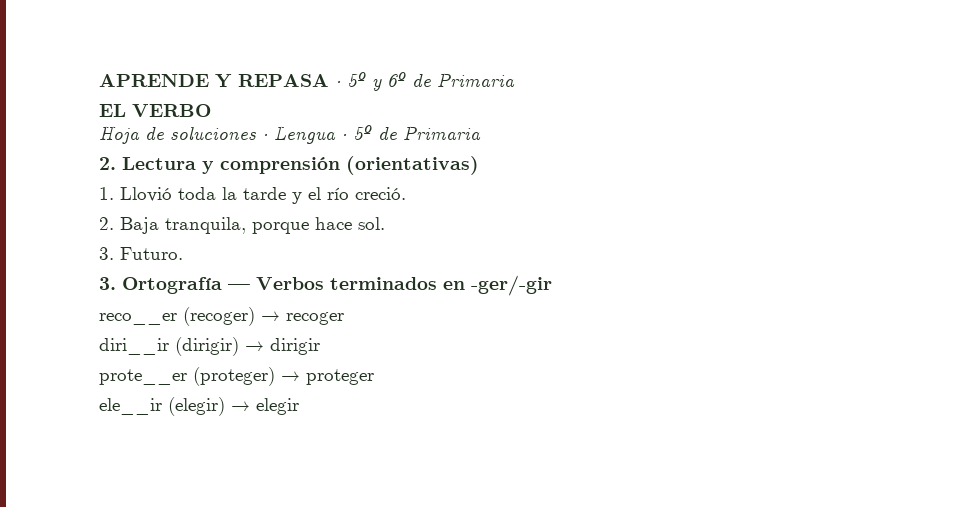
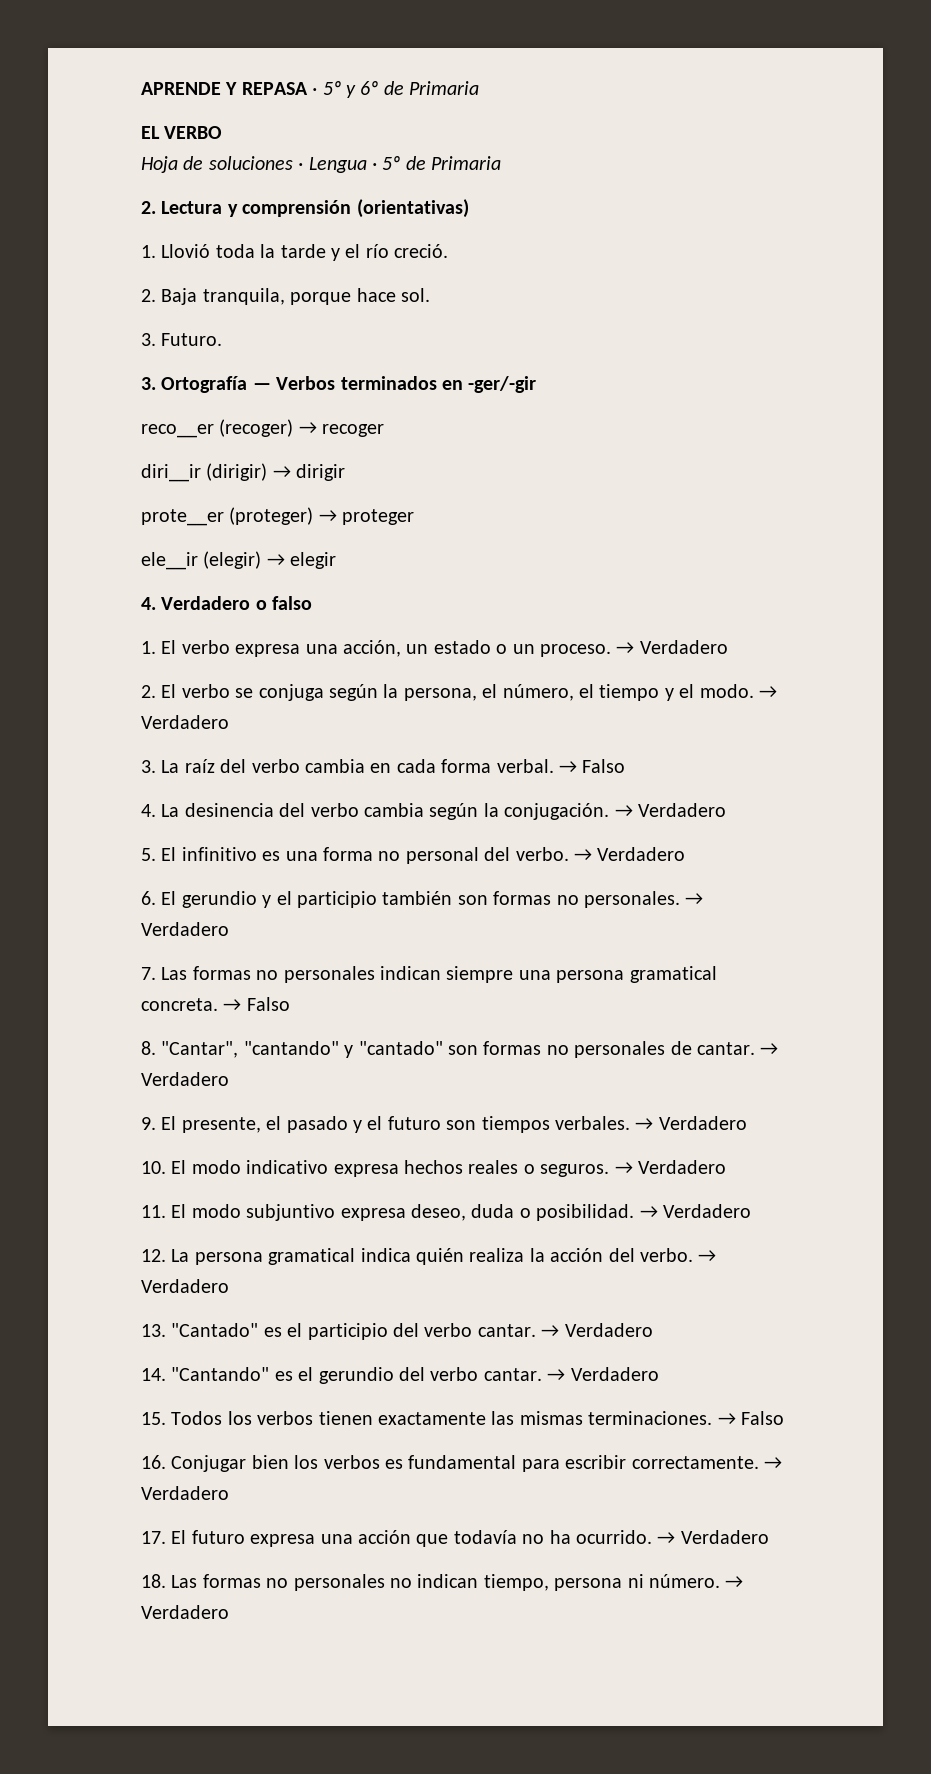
(299, 406) none -> [141,596,313,610] [141,640,728,657] [141,684,777,701] [141,715,229,729] [141,759,626,773] [141,803,726,820] [141,847,686,864] [141,891,704,908] [141,922,229,936] [141,966,717,983] [141,997,290,1011] [141,1041,779,1058] [141,1072,229,1086] [141,1116,747,1133] [141,1160,726,1177] [141,1204,751,1221] [141,1248,717,1265] [141,1279,229,1293] [141,1323,653,1340] [141,1367,659,1384] [141,1411,784,1425] [141,1455,782,1472] [141,1486,229,1500] [141,1530,769,1547] [141,1574,744,1591] [141,1605,229,1619] // 4. Verdadero o falso // 1. El verbo expresa una acción, un estado o un proceso. → Verdadero // 2. El verbo se conjuga según la persona, el número, el tiempo y el modo. → Verdadero // 3. La raíz del verbo cambia en cada forma verbal. → Falso // 4. La desinencia del verbo cambia según la conjugación. → Verdadero // 5. El infinitivo es una forma no personal del verbo. → Verdadero // 6. El gerundio y el participio también son formas no personales. → Verdadero // 7. Las formas no personales indican siempre una persona gramatical concreta. → Falso // 8. "Cantar", "cantando" y "cantado" son formas no personales de cantar. → Verdadero // 9. El presente, el pasado y el futuro son tiempos verbales. → Verdadero // 10. El modo indicativo expresa hechos reales o seguros. → Verdadero // 11. El modo subjuntivo expresa deseo, duda o posibilidad. → Verdadero // 12. La persona gramatical indica quién realiza la acción del verbo. → Verdadero // 13. "Cantado" es el participio del verbo cantar. → Verdadero // 14. "Cantando" es el gerundio del verbo cantar. → Verdadero // 15. Todos los verbos tienen exactamente las mismas terminaciones. → Falso // 16. Conjugar bien los verbos es fundamental para escribir correctamente. → Verdadero // 17. El futuro expresa una acción que todavía no ha ocurrido. → Verdadero // 18. Las formas no personales no indican tiempo, persona ni número. → Verdadero

